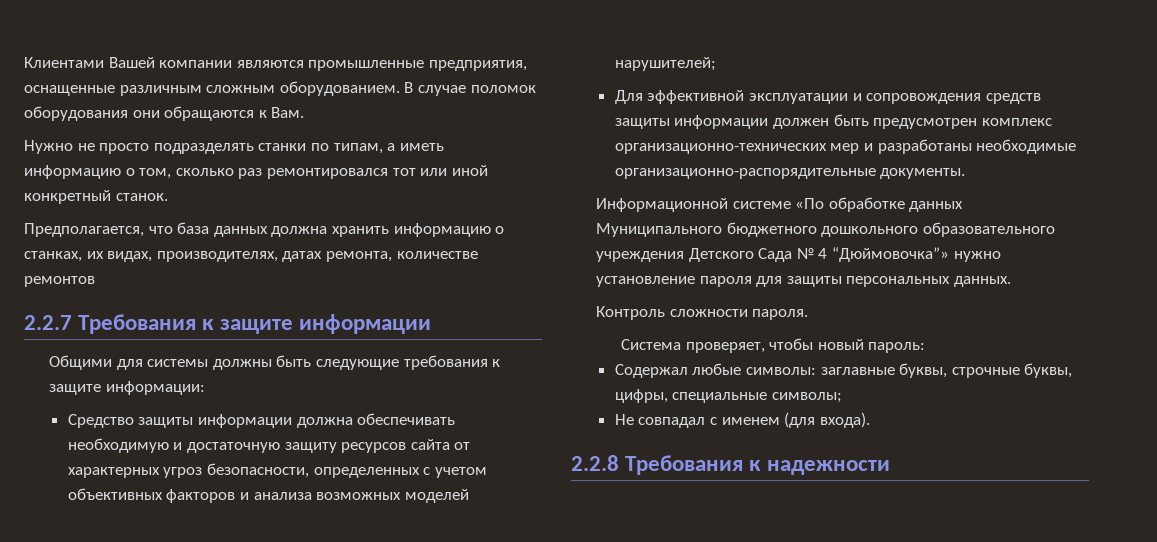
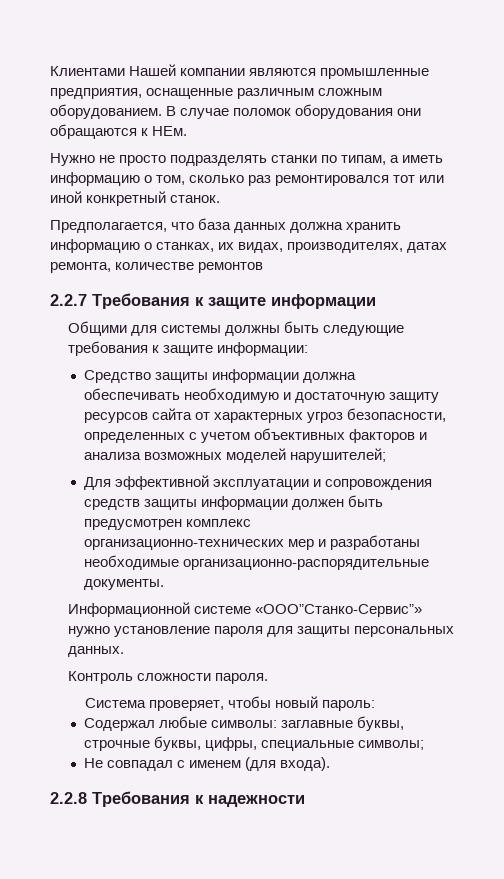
[108,57,155,68] Вашей -> [129,64,177,76] Нашей
[271,107,305,118] Вам. -> [152,126,188,136] НЕм.
[795,197,964,212] [596,222,1055,237] [596,247,949,262] «По обработке данных Муниципального бюджетного дошкольного образовательного учреждения Детского Сада № 4 “Дюймовочка”» -> [254,604,422,617] «ООО”Станко-Сервис”»

